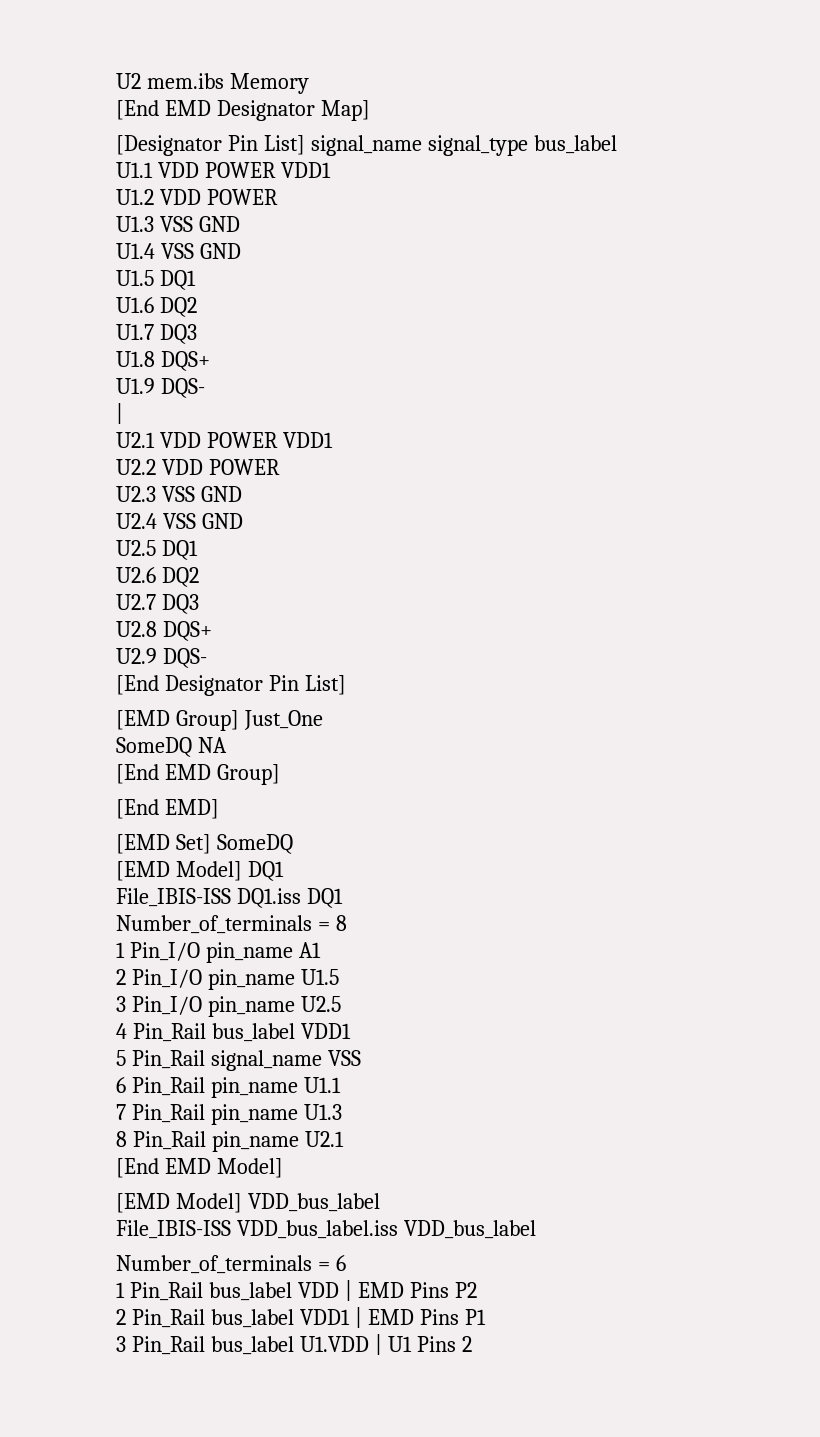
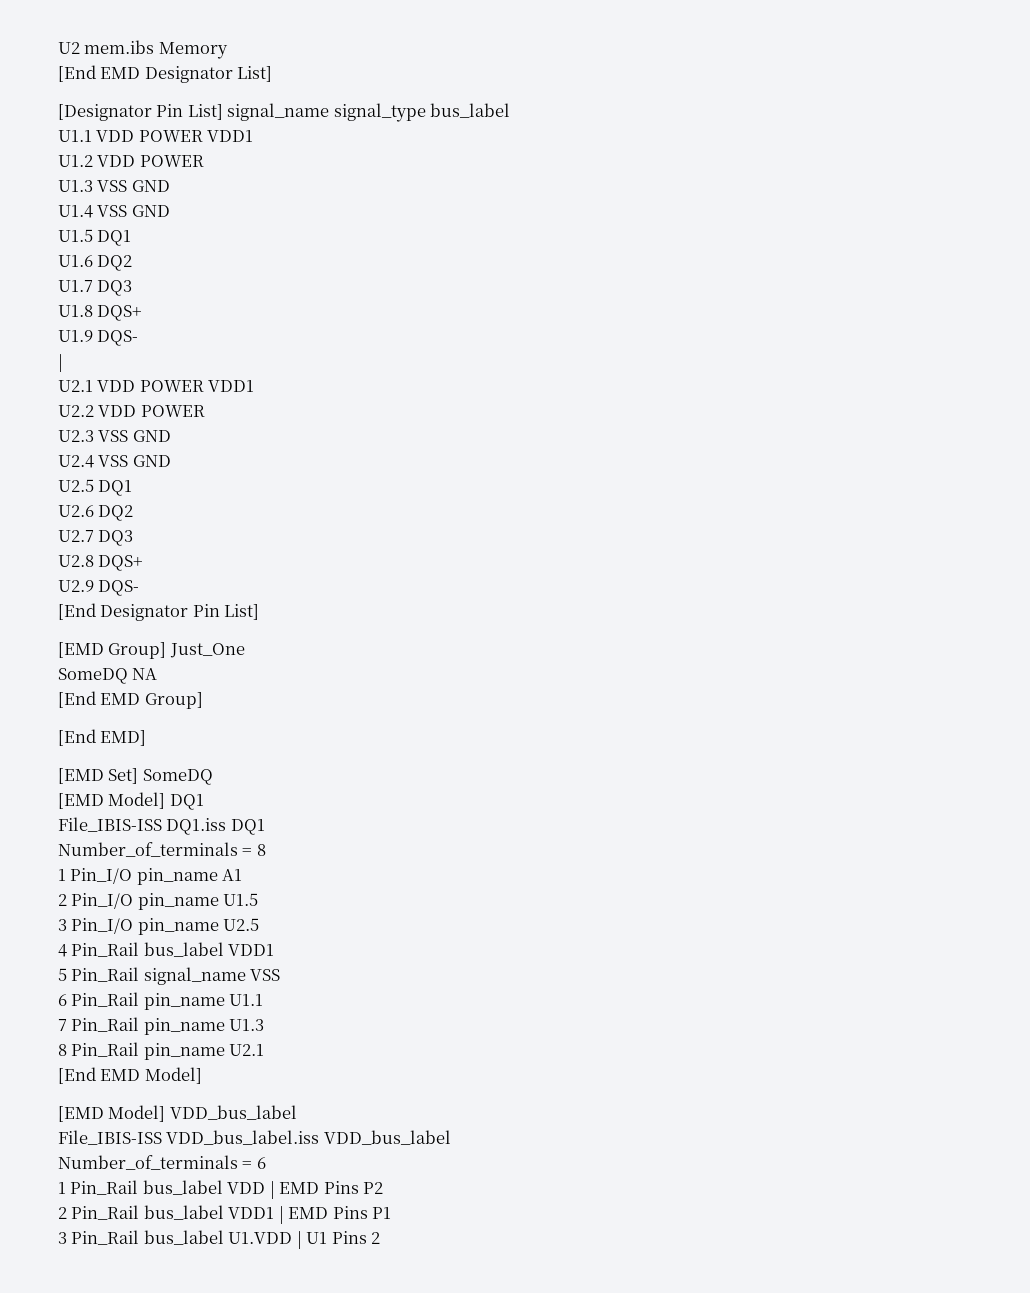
[320,100,370,121] Map] -> [237,66,273,82] List]

